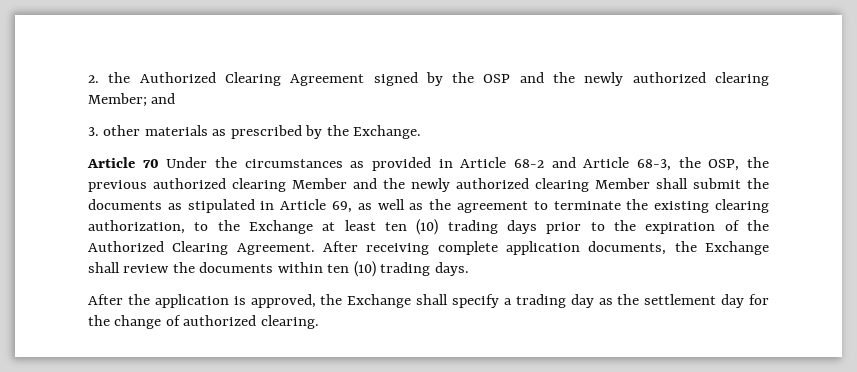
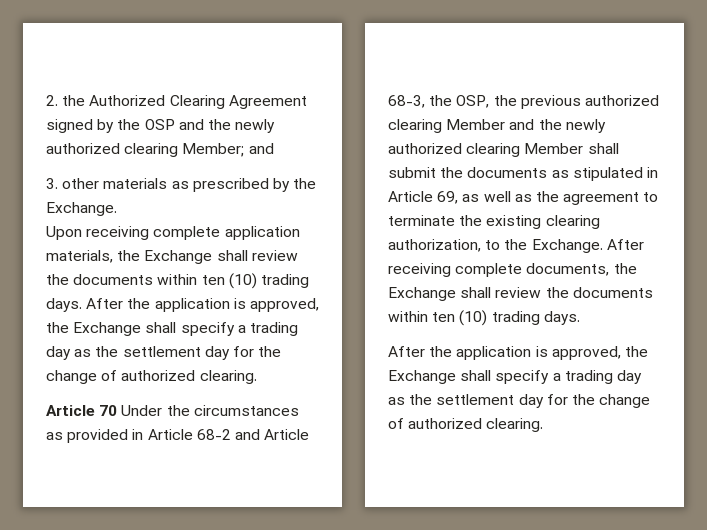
(422, 132) none -> [46,226,300,240] [46,250,298,264] [46,273,309,289] [46,298,319,312] [46,322,298,336] [46,346,282,360] [46,370,257,384] // Upon receiving complete application materials, the Exchange shall review the documents within ten (10) trading days. After the application is approved, the Exchange shall specify a trading day as the settlement day for the change of authorized clearing.
[249,219,769,235] [88,241,315,255] Exchange at least ten (10) trading days prior to the expiration of the Authorized Clearing Agreement. -> [531,239,603,253] Exchange.
[505,241,580,255] application -> (523, 270) none

